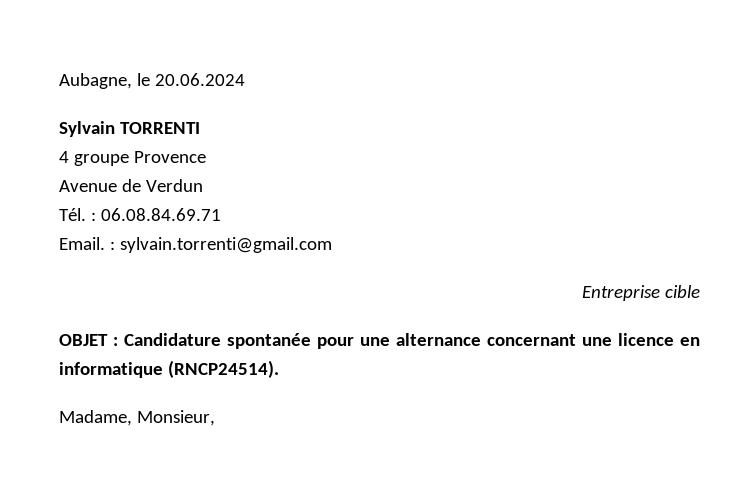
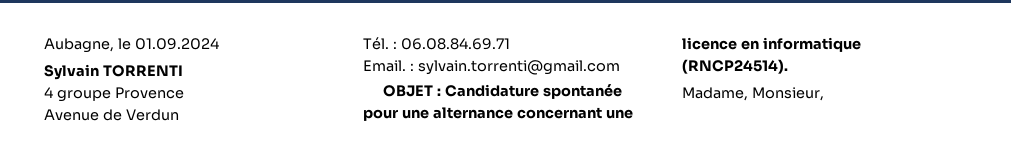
[154,73,245,86] 20.06.2024 -> [134,38,219,50] 01.09.2024
[582,285,700,301] // Entreprise cible -> (620, 67) none

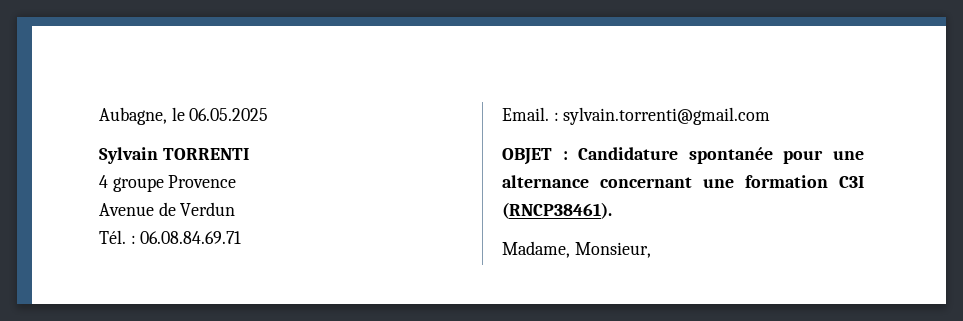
[134,38,219,50] 01.09.2024 -> [189,108,269,121] 06.05.2025
[682,37,861,52] [682,59,788,74] licence en informatique (RNCP24514). -> [745,175,864,188] [502,202,612,219] formation C3I (RNCP38461).

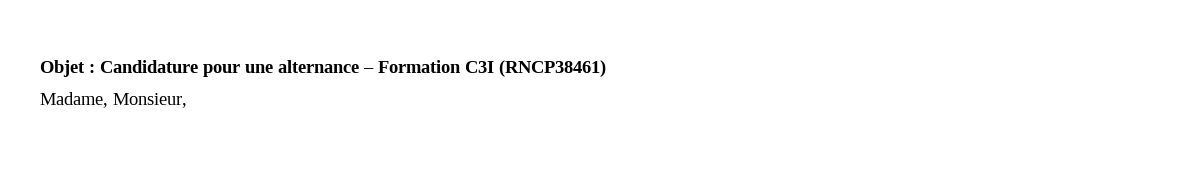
[99,107,269,125] [99,147,249,164] [99,175,237,192] [99,202,236,216] [99,230,242,244] [502,107,771,125] [502,148,552,165] Aubagne, le 06.05.2025 // Sylvain TORRENTI // 4 groupe Provence // Avenue de Verdun // Tél. : 06.08.84.69.71 // Email. : sylvain.torrenti@gmail.com // OBJET -> [40,60,85,77] Objet
[688,147,773,164] spontanée -> (198, 66) none
[600,175,864,188] [502,202,612,219] concernant une formation C3I (RNCP38461). -> [363,60,606,77] – Formation C3I (RNCP38461)

